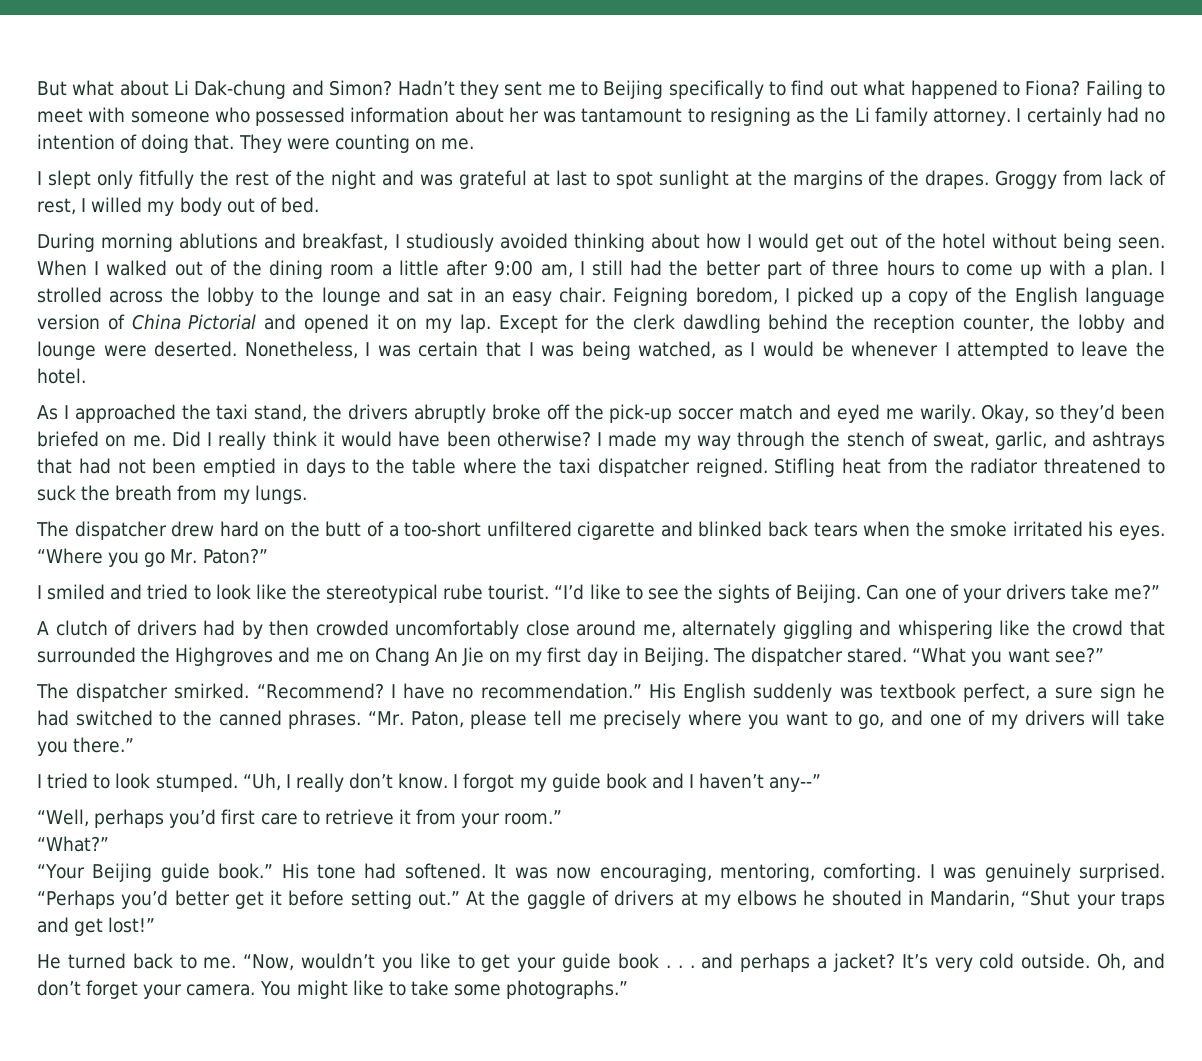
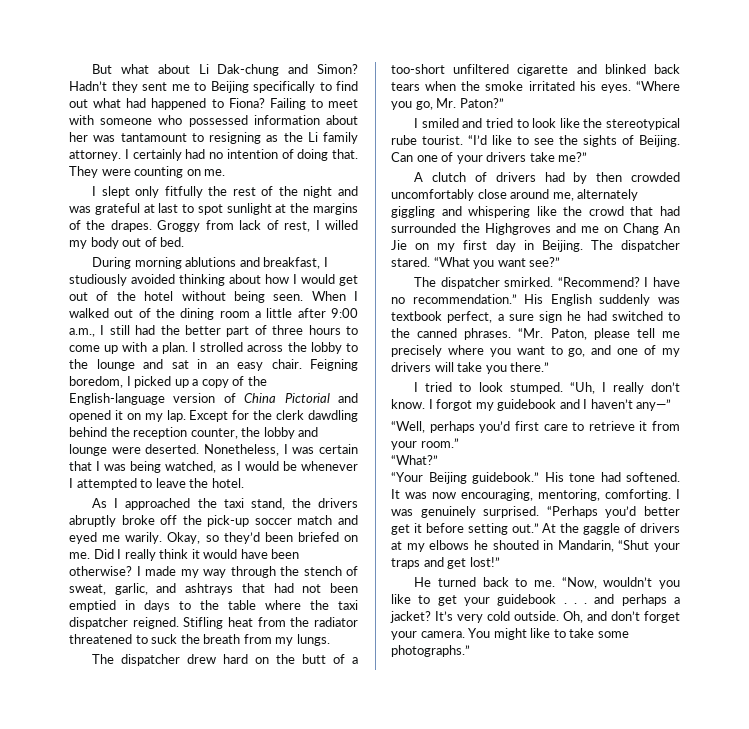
(906, 88) none -> [126,98,147,108] had
[540,264,573,278] am, -> [69,328,95,337] a.m.,
[1014,287,1165,306] English language -> [69,393,165,405] English-language
[144,552,166,567] go -> [415,101,433,110] go,
(1165, 628) none -> [660,206,680,216] had
[551,773,647,792] guide book -> [497,399,557,411] guidebook
[769,774,822,792] any--” -> [636,399,672,411] any—”
[160,863,274,882] guide book.” -> [472,472,539,484] guidebook.”
[562,953,659,972] guide book -> [497,594,557,606] guidebook

